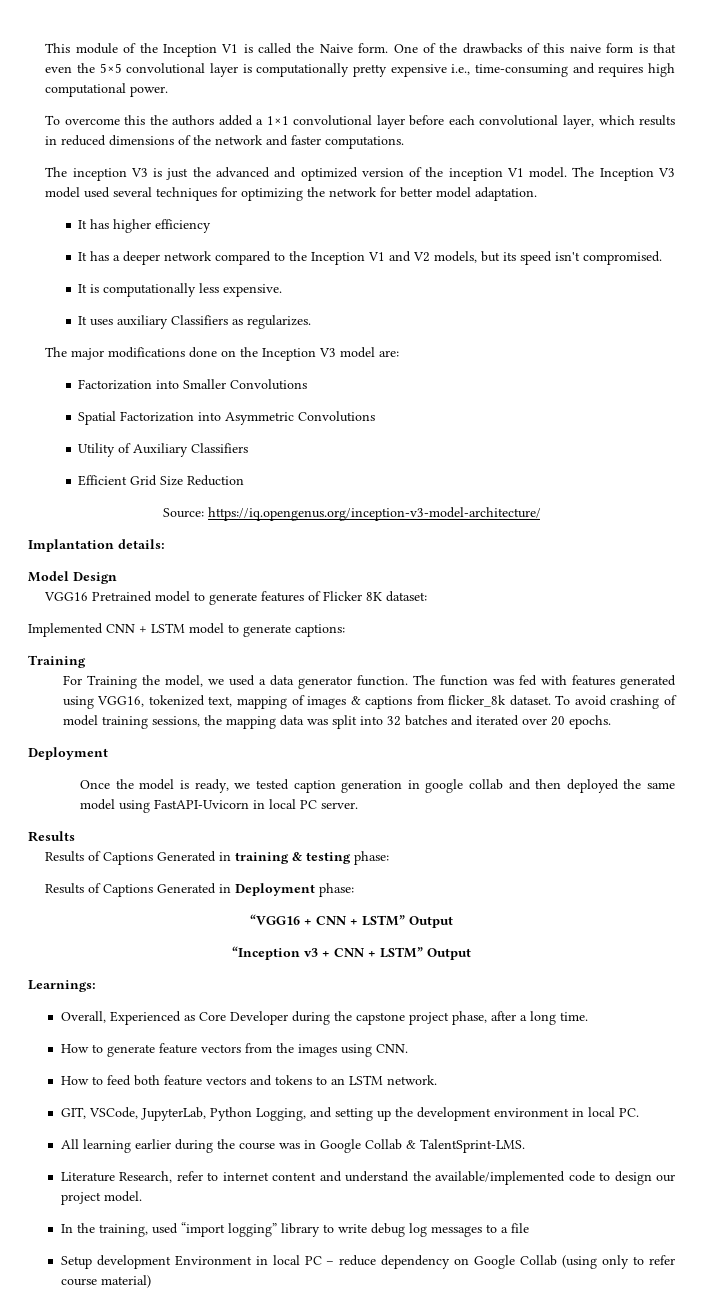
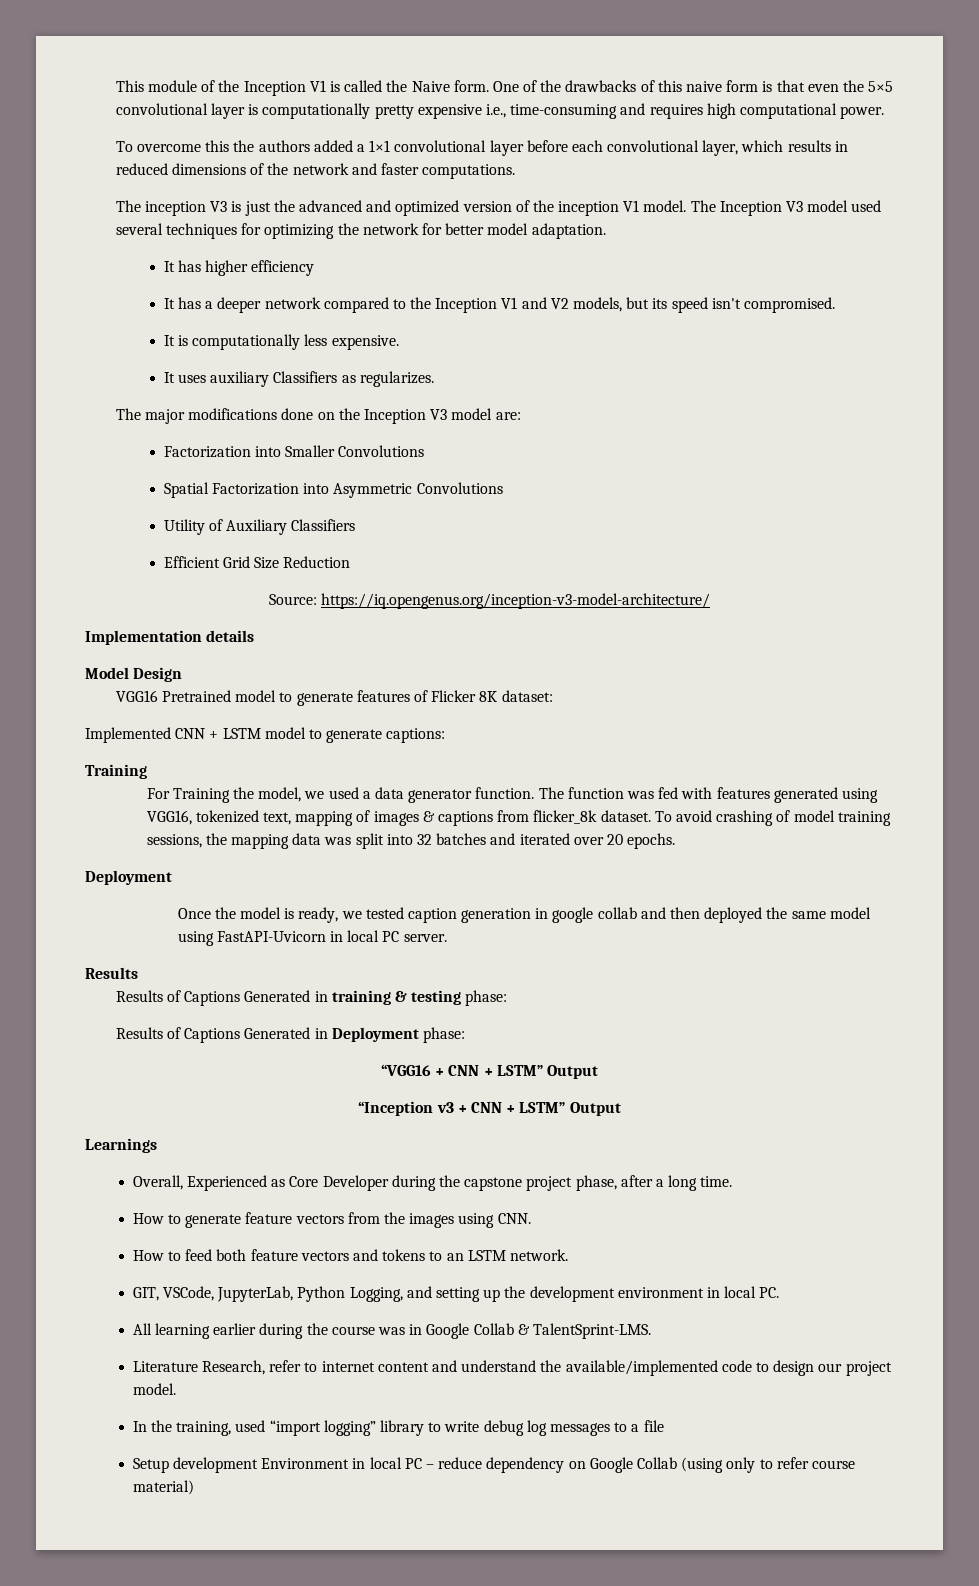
[28,539,165,552] Implantation details: -> [85,630,255,645] Implementation details
[28,980,96,992] Learnings: -> [85,1138,157,1153] Learnings

